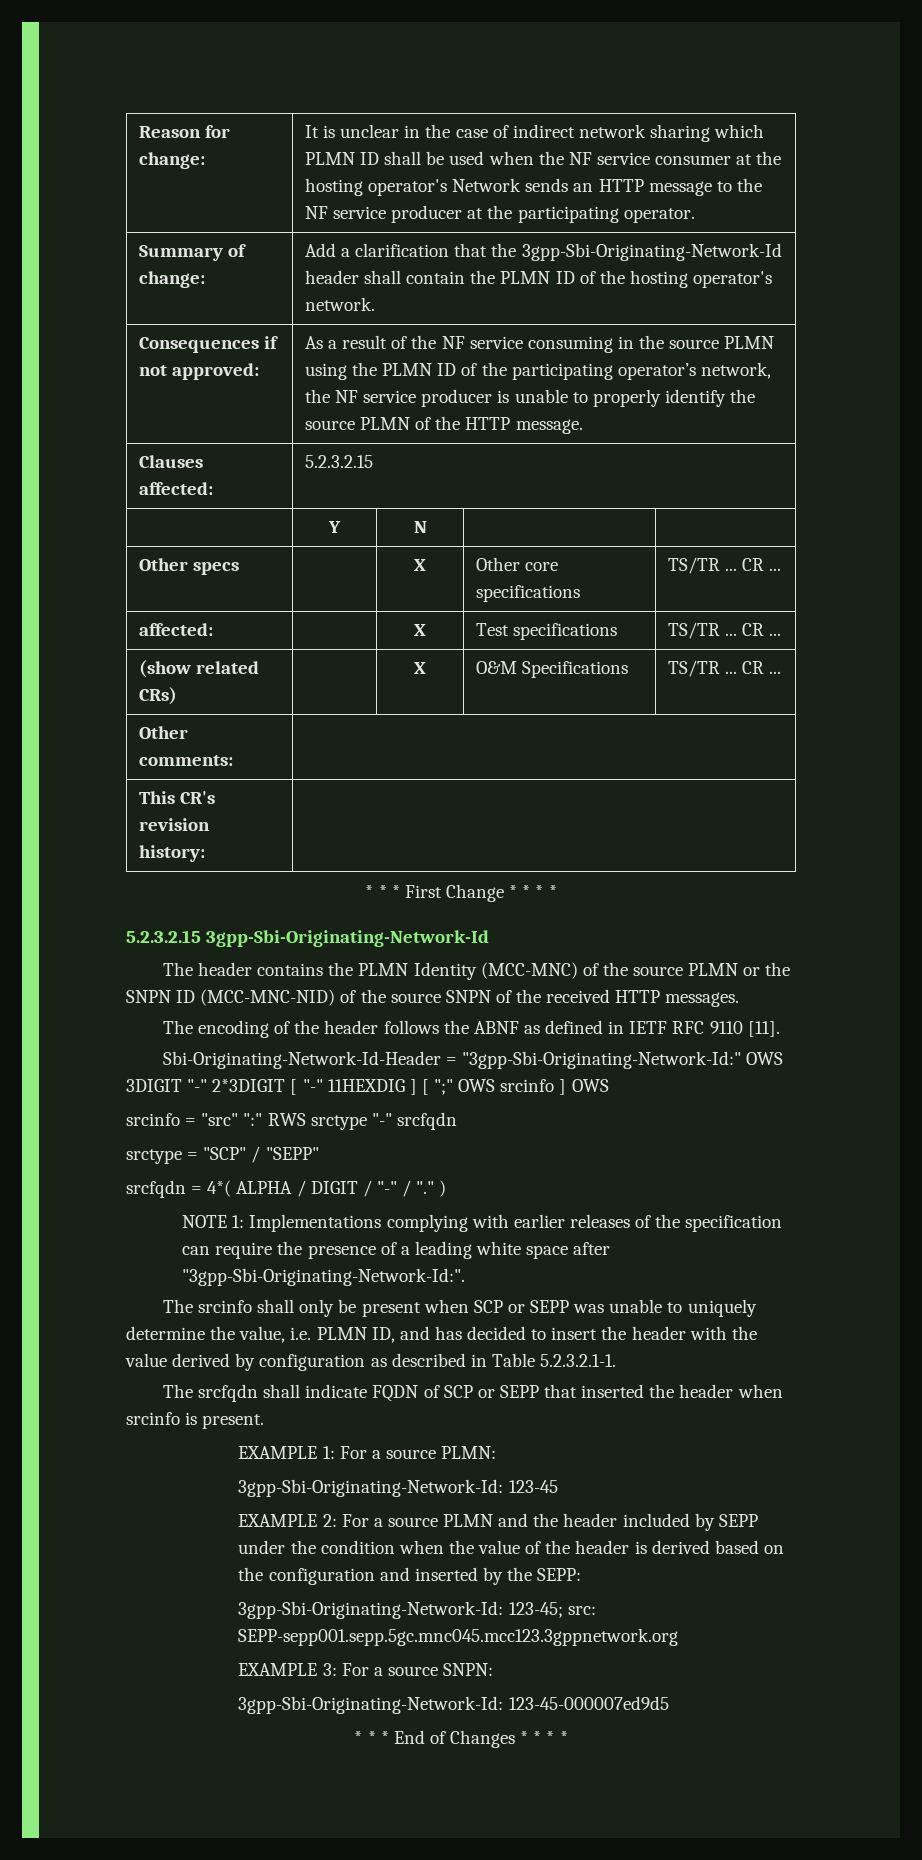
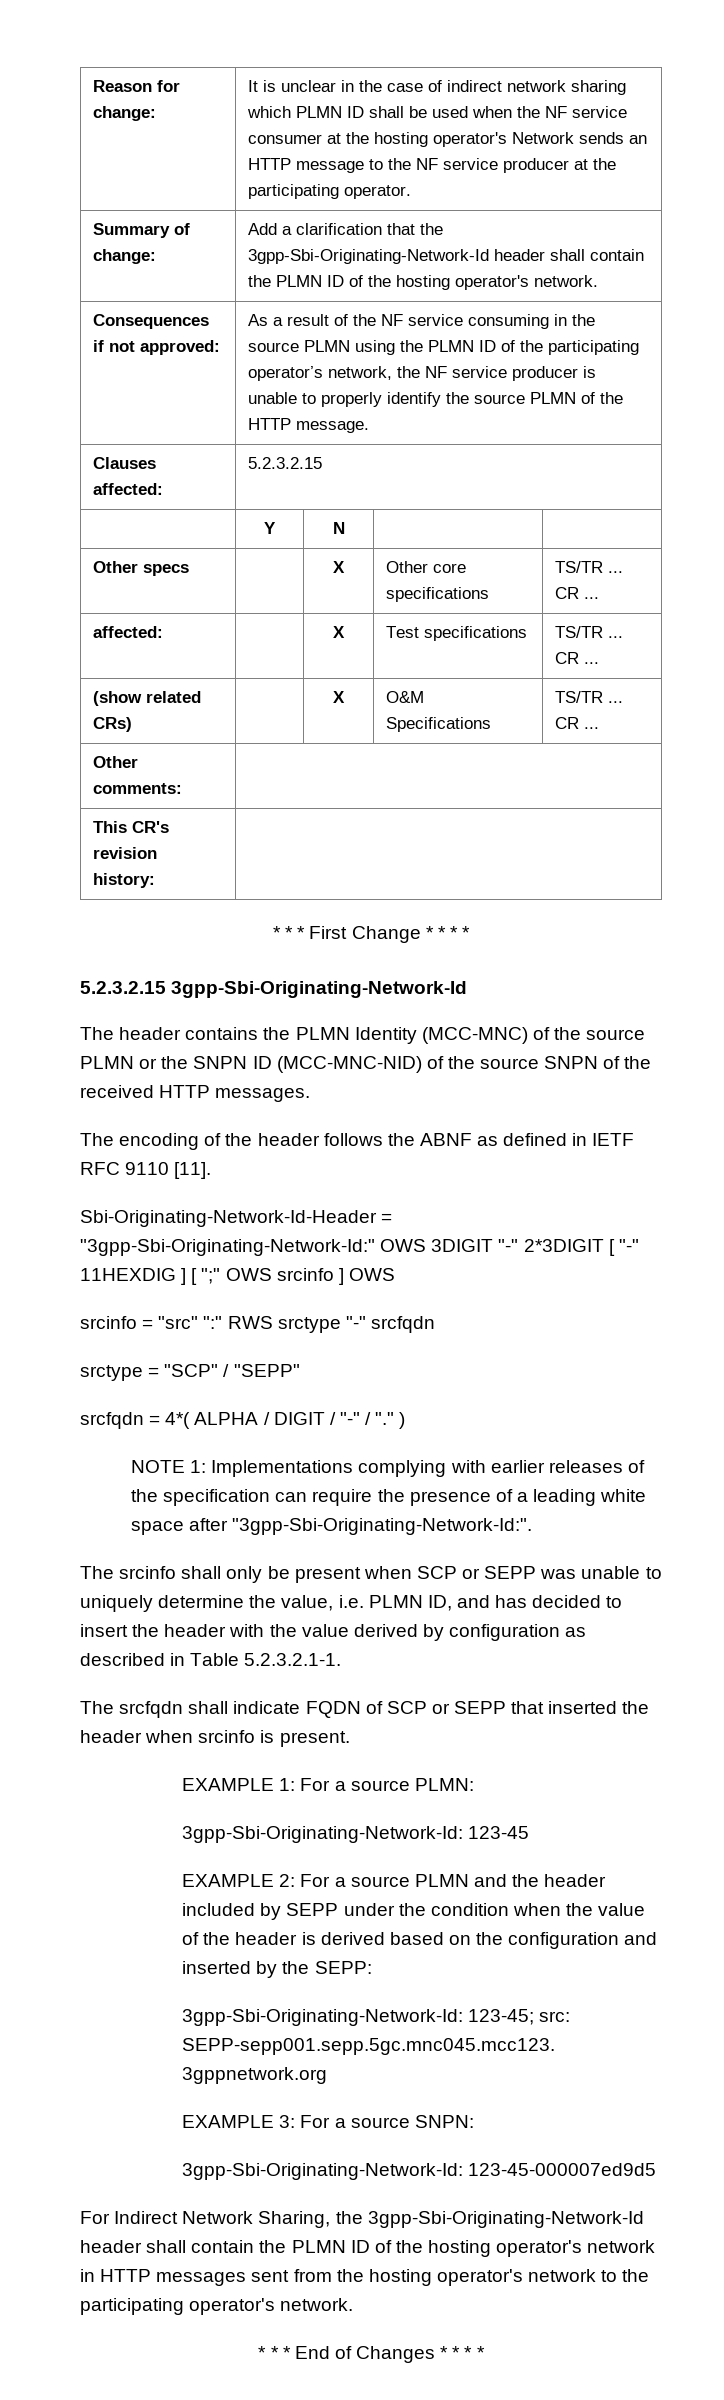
(669, 1703) none -> [80,2211,644,2228] [80,2240,656,2257] [80,2269,650,2286] [80,2298,354,2315] // For Indirect Network Sharing, the 3gpp-Sbi-Originating-Network-Id header shall contain the PLMN ID of the hosting operator's network in HTTP messages sent from the hosting operator's network to the participating operator's network.

